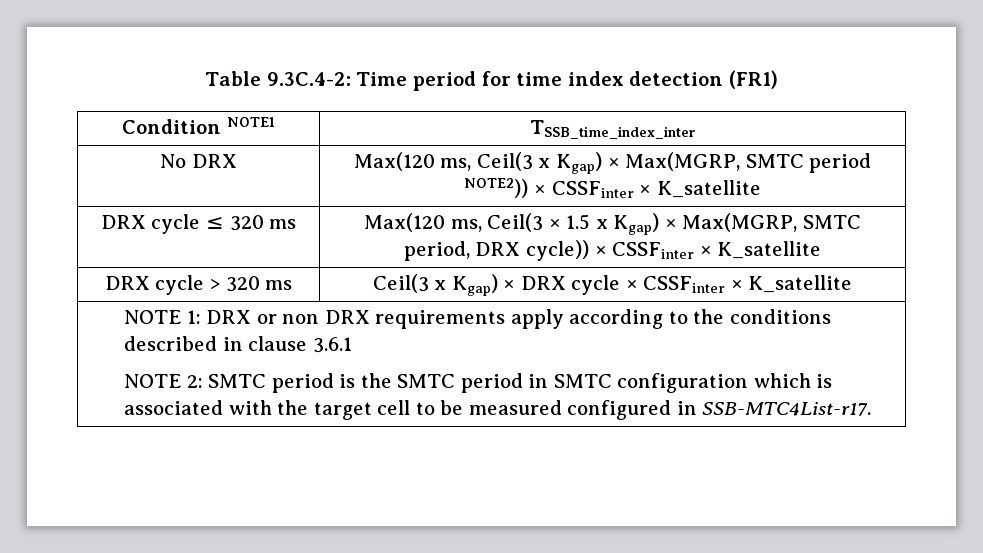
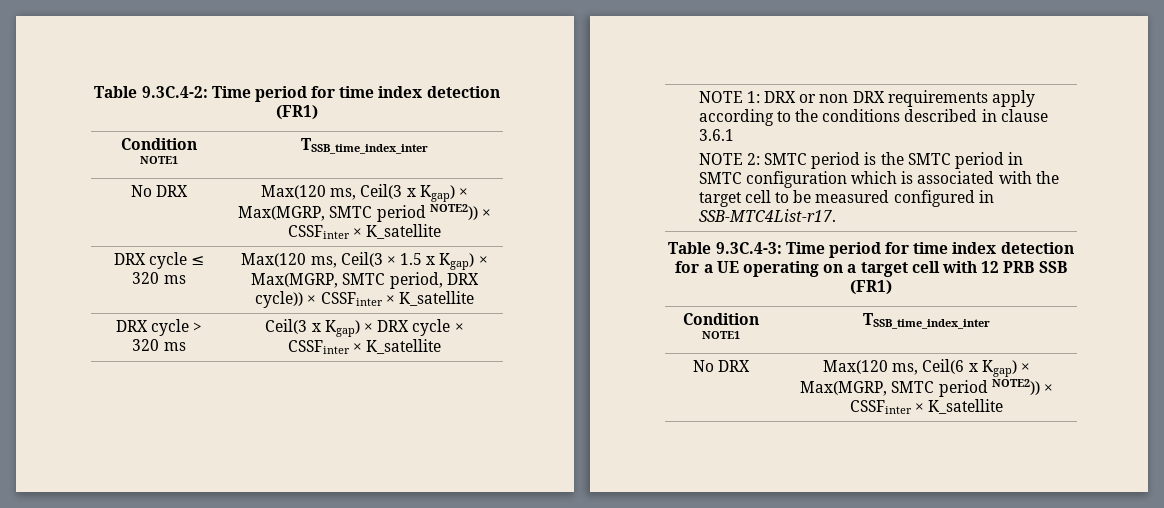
(872, 409) none -> [668,242,1074,258] [675,261,1067,277] [850,280,892,295] [683,313,759,325] [702,331,740,339] [863,313,990,329] [692,360,751,372] [823,359,1030,377] [800,379,1053,397] [849,399,1004,414] // Table 9.3C.4-3: Time period for time index detection for a UE operating on a target cell with 12 PRB SSB (FR1) // Condition NOTE1 | TSSB_time_index_inter // No DRX | Max(120 ms, Ceil(6 x Kgap) × Max(MGRP, SMTC period NOTE2)) × CSSFinter × K_satellite

